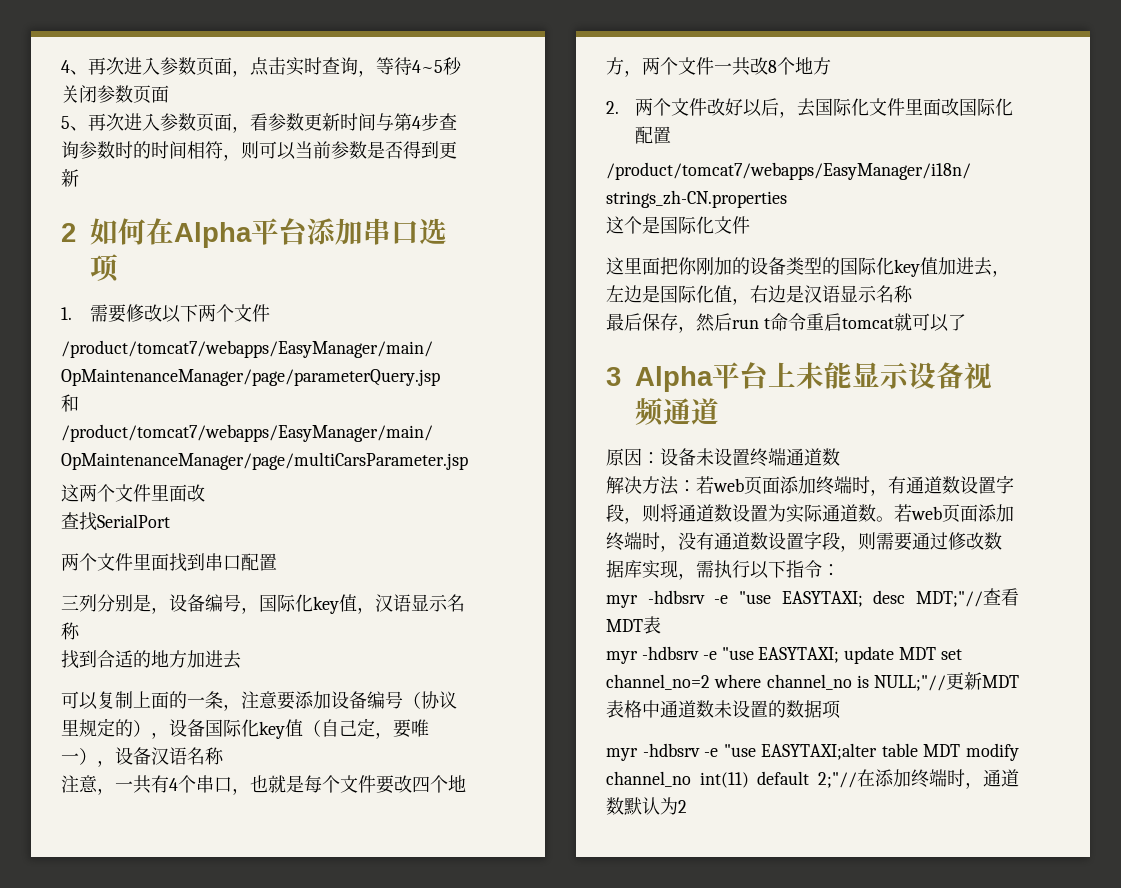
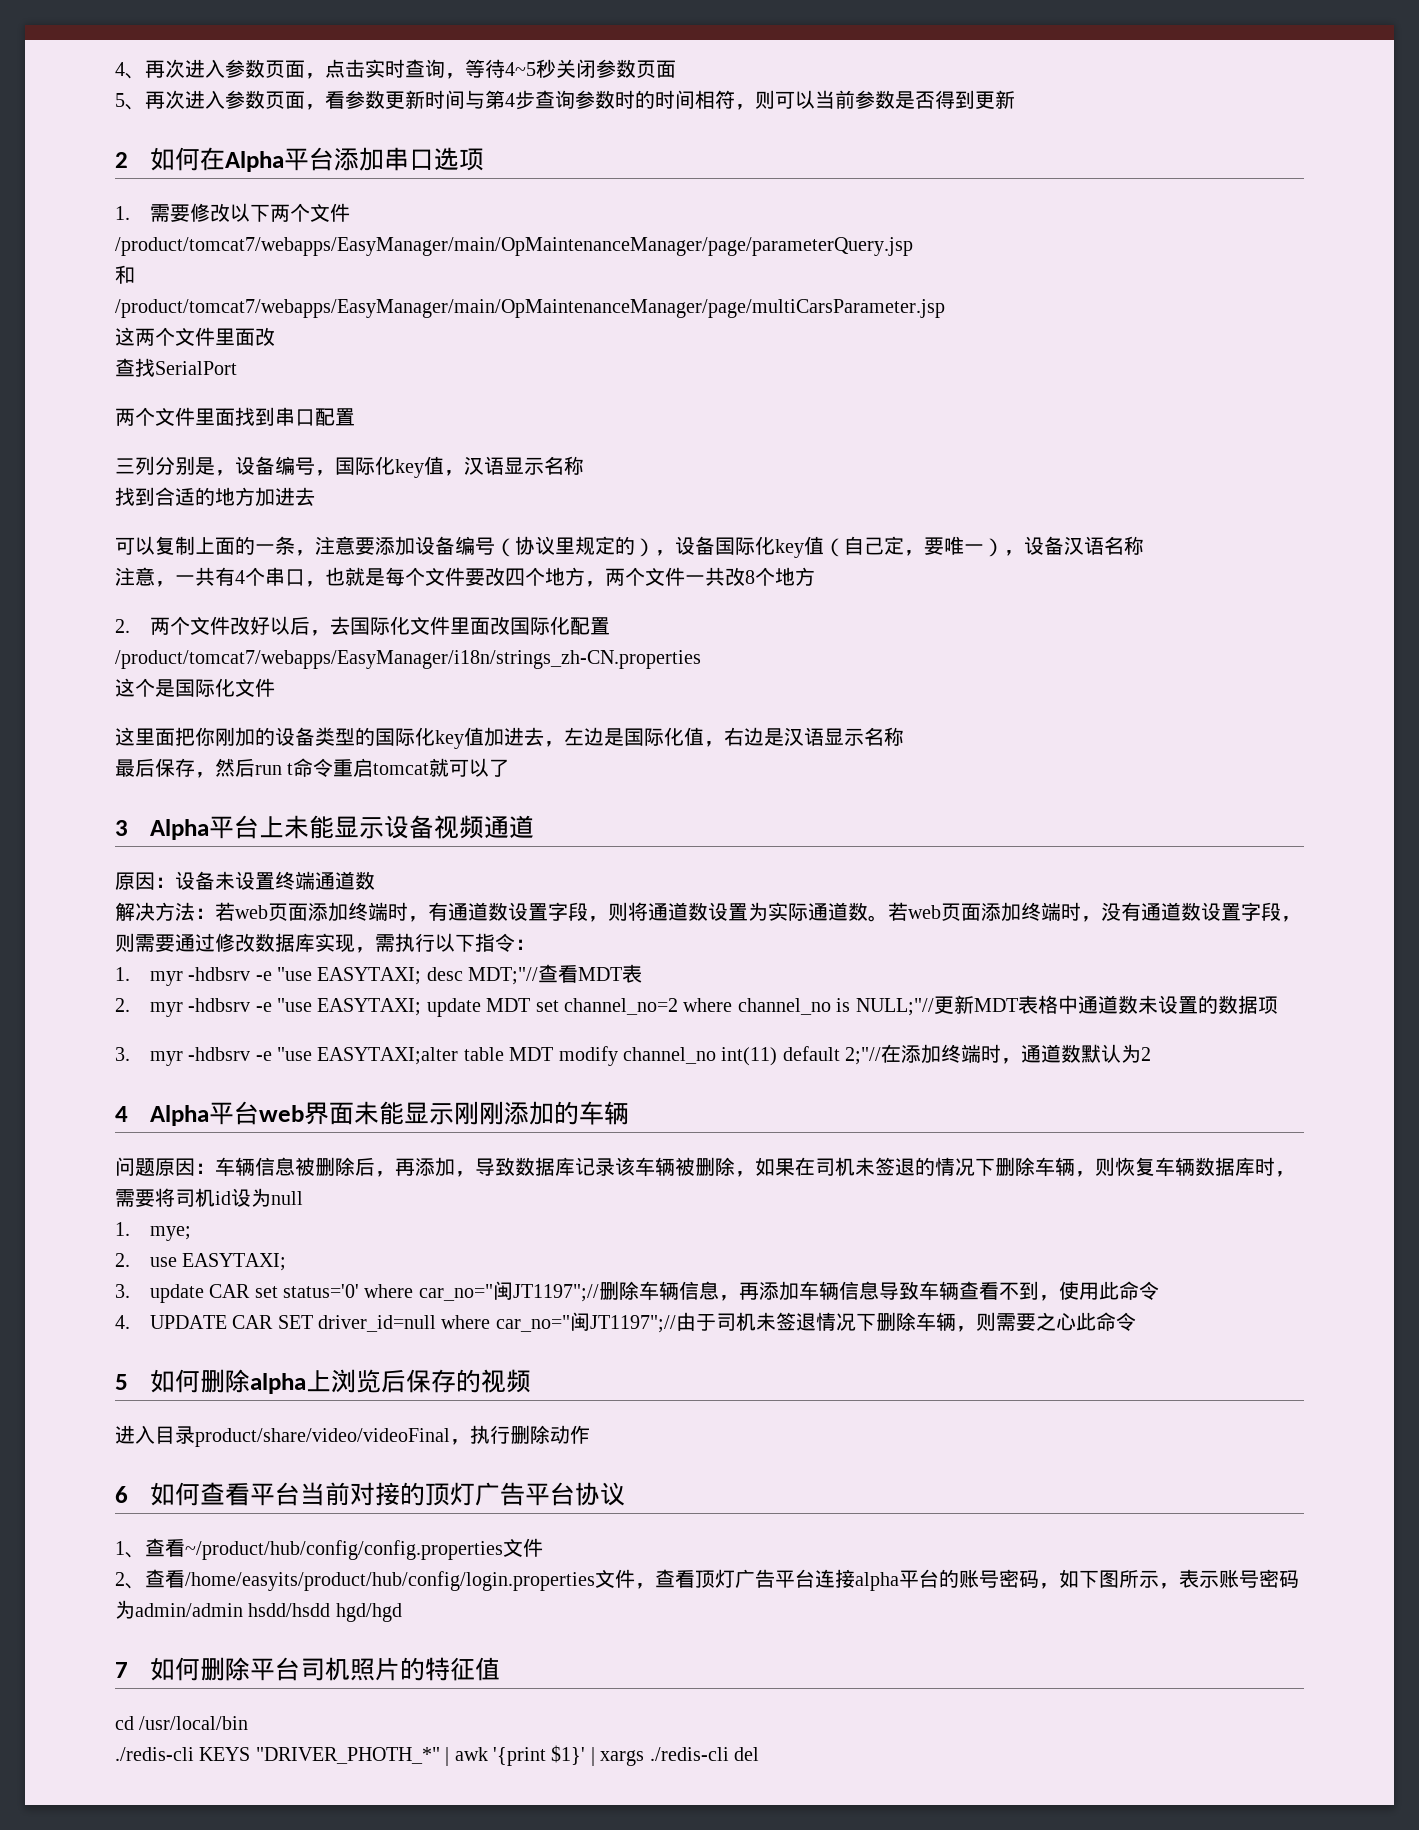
(840, 570) none -> [115,967,130,981] 1.
(661, 625) none -> [115,998,130,1012] 2.
(841, 709) none -> [115,1047,130,1061] 3.
(687, 806) none -> [115,1101,629,1126] [115,1157,1295,1177] [115,1188,303,1207] [115,1222,191,1241] [115,1253,287,1271] [115,1281,1159,1303] [115,1312,1136,1333] [115,1369,531,1394] [115,1425,590,1447] [115,1482,625,1506] [115,1538,543,1560] [115,1569,1299,1591] [115,1600,402,1622] [115,1657,500,1681] [115,1716,249,1730] [115,1745,759,1766] // 4 Alpha平台web界面未能显示刚刚添加的车辆 // 问题原因：车辆信息被删除后，再添加，导致数据库记录该车辆被删除，如果在司机未签退的情况下删除车辆，则恢复车辆数据库时，需要将司机id设为null // 1. mye; // 2. use EASYTAXI; // 3. update CAR set status='0' where car_no="闽JT1197";//删除车辆信息，再添加车辆信息导致车辆查看不到，使用此命令 // 4. UPDATE CAR SET driver_id=null where car_no="闽JT1197";//由于司机未签退情况下删除车辆，则需要之心此命令 // 5如何删除alpha上浏览后保存的视频 // 进入目录product/share/video/videoFinal，执行删除动作 // 6如何查看平台当前对接的顶灯广告平台协议 // 1、查看~/product/hub/config/config.properties文件 // 2、查看/home/easyits/product/hub/config/login.properties文件，查看顶灯广告平台连接alpha平台的账号密码，如下图所示，表示账号密码为admin/admin hsdd/hsdd hgd/hgd // 7如何删除平台司机照片的特征值 // cd /usr/local/bin // ./redis-cli KEYS "DRIVER_PHOTH_*" | awk '{print $1}' | xargs ./redis-cli del

